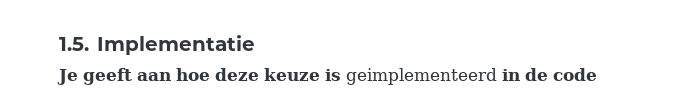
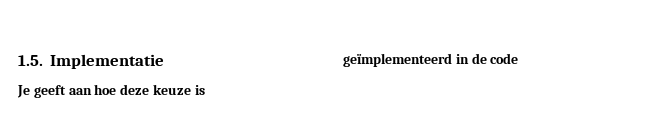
[346,68,497,85] geimplementeerd -> [343,53,452,67] geïmplementeerd

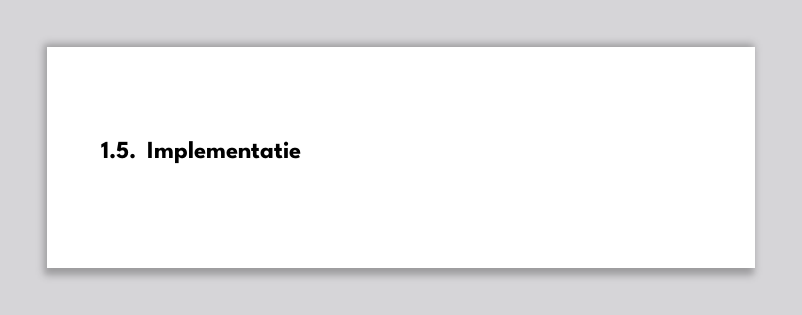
[17,84,205,98] [343,53,519,67] // Je geeft aan hoe deze keuze is geïmplementeerd in de code -> (301, 152) none

